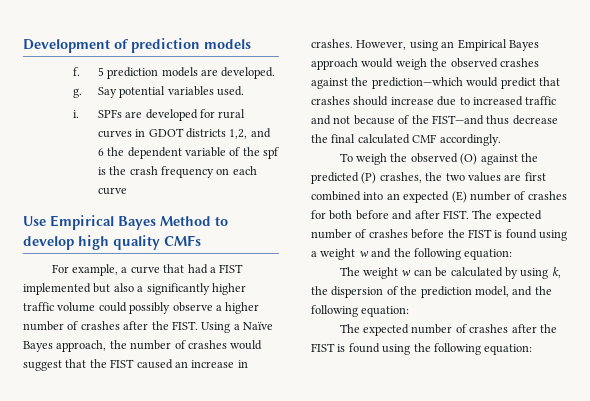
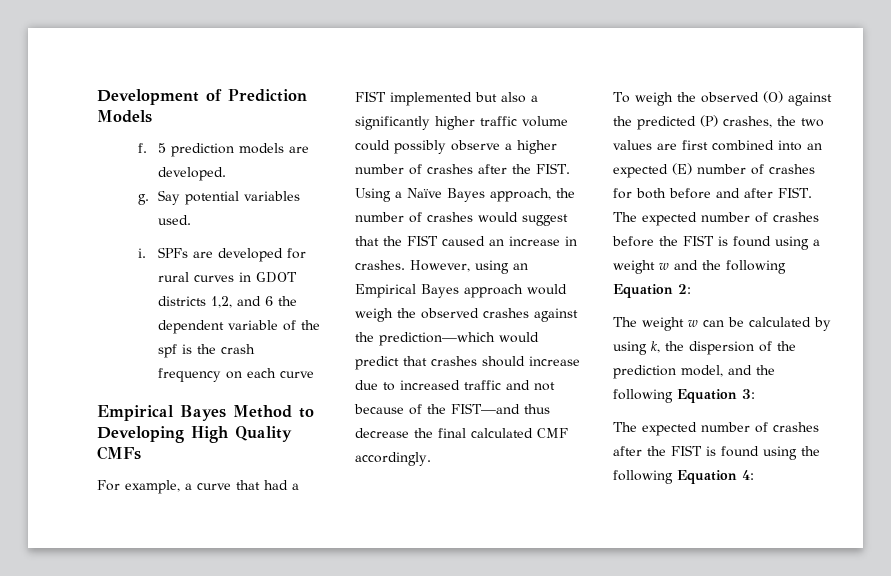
[131,38,251,53] prediction models -> [228,89,307,102] [97,110,152,123] Prediction Models
[23,216,46,226] Use -> (315, 374) none
[23,235,160,250] develop high quality -> [97,426,292,443] Developing High Quality
[464,249,513,260] equation: -> [613,284,691,298] Equation 2:
[361,306,410,317] equation: -> [677,389,755,403] Equation 3:
[484,344,533,355] equation: -> [677,470,754,484] Equation 4:

